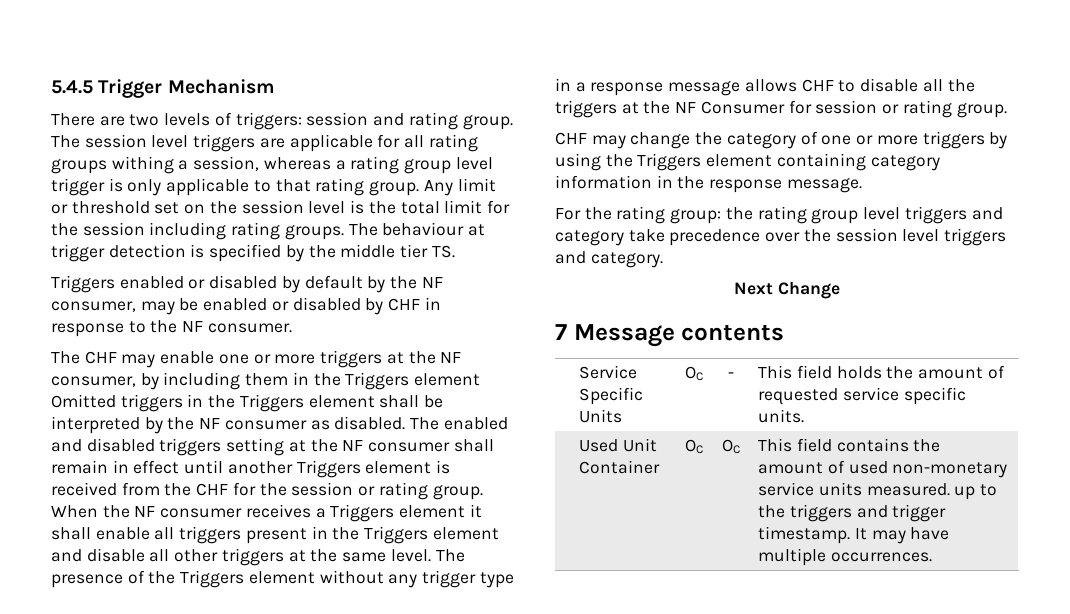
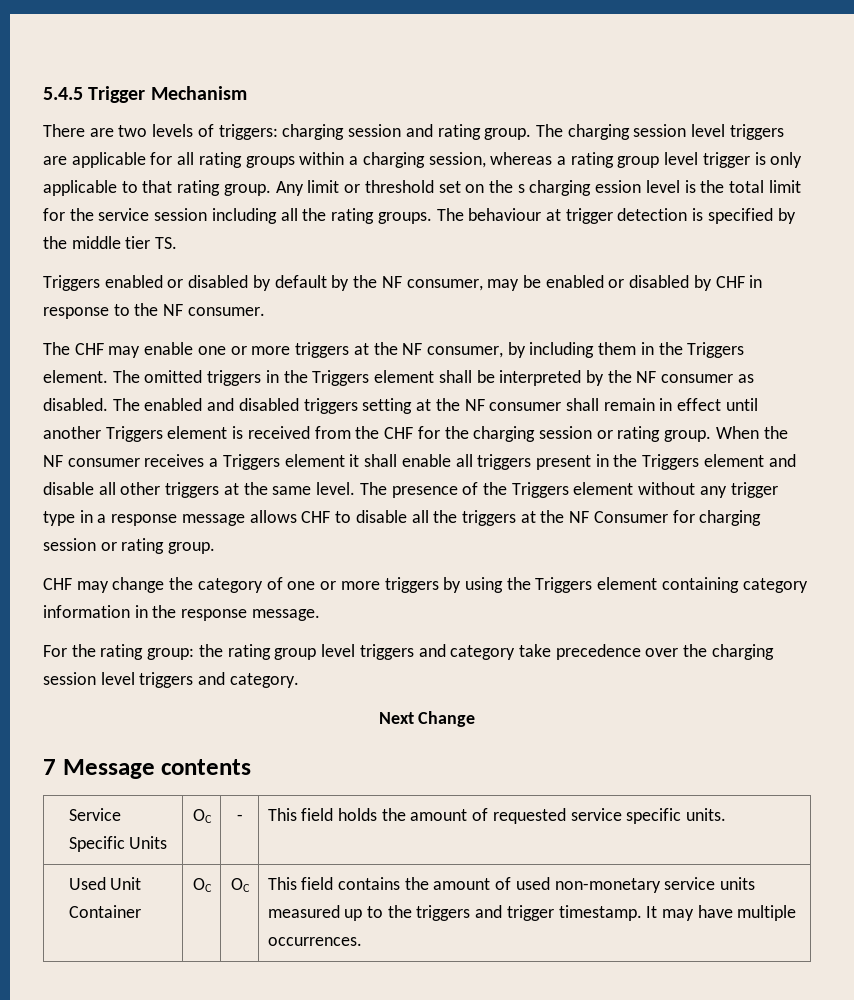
(302, 121) none -> [282,124,345,140] charging
(80, 141) none -> [567,124,630,140] charging
[111,156,189,174] withing a -> [299,152,425,168] within a charging
[241,200,304,214] session -> [517,180,642,196] s charging ession
(78, 229) none -> [98,208,150,221] service
(227, 231) none -> [280,208,327,221] all the
[414,373,481,386] [51,394,116,408] element Omitted -> [43,370,203,383] element. The omitted
(287, 489) none -> [473,426,536,442] charging
(812, 107) none -> [699,510,762,526] charging
(831, 235) none -> [711,644,774,660] charging
[866,483,950,496] measured. -> [267,905,340,918] measured

